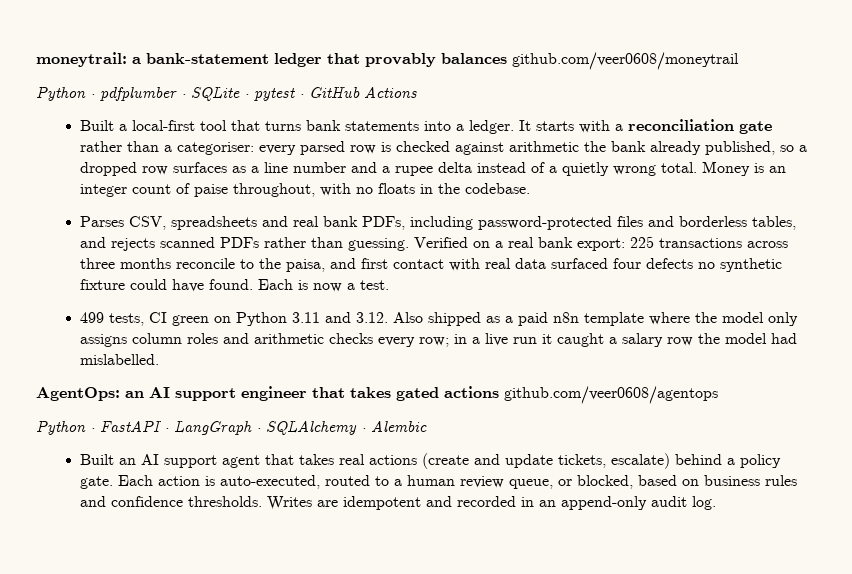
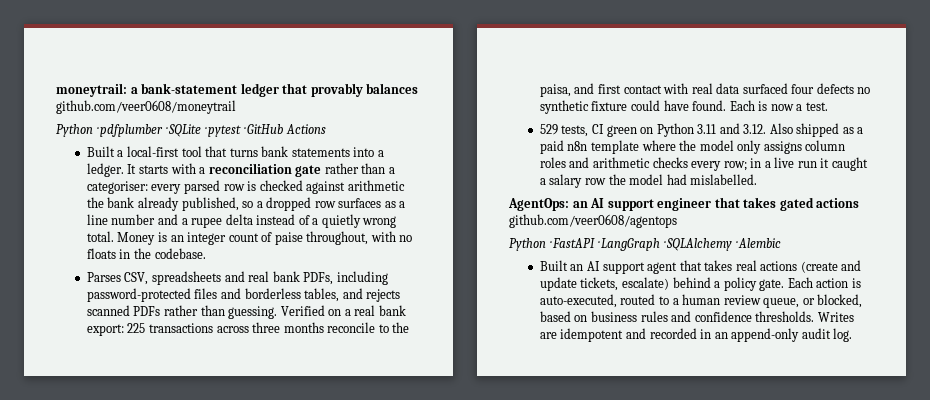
[80,312,105,323] 499 -> [539,124,558,135] 529

